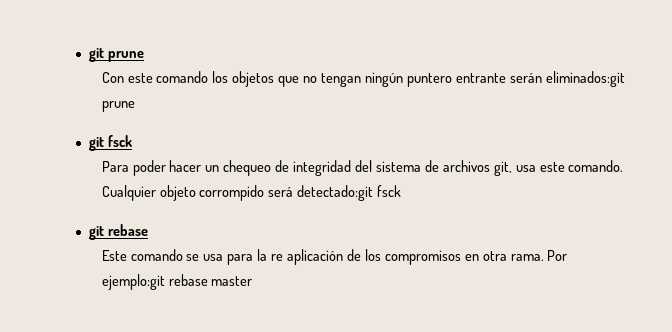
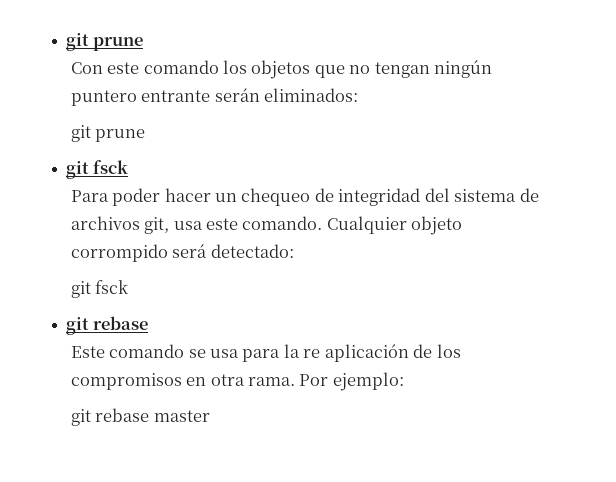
[545,71,625,87] eliminados:git -> [263,88,358,102] [70,125,91,142] eliminados: // git
[297,185,374,201] detectado:git -> [210,244,294,258] [70,281,91,298] detectado: // git
[101,274,165,290] ejemplo:git -> [332,372,404,391] [70,409,91,426] ejemplo: // git

